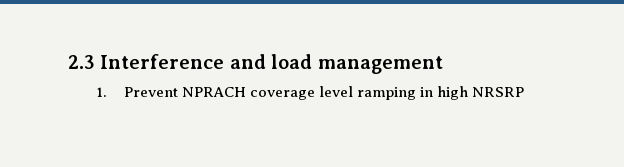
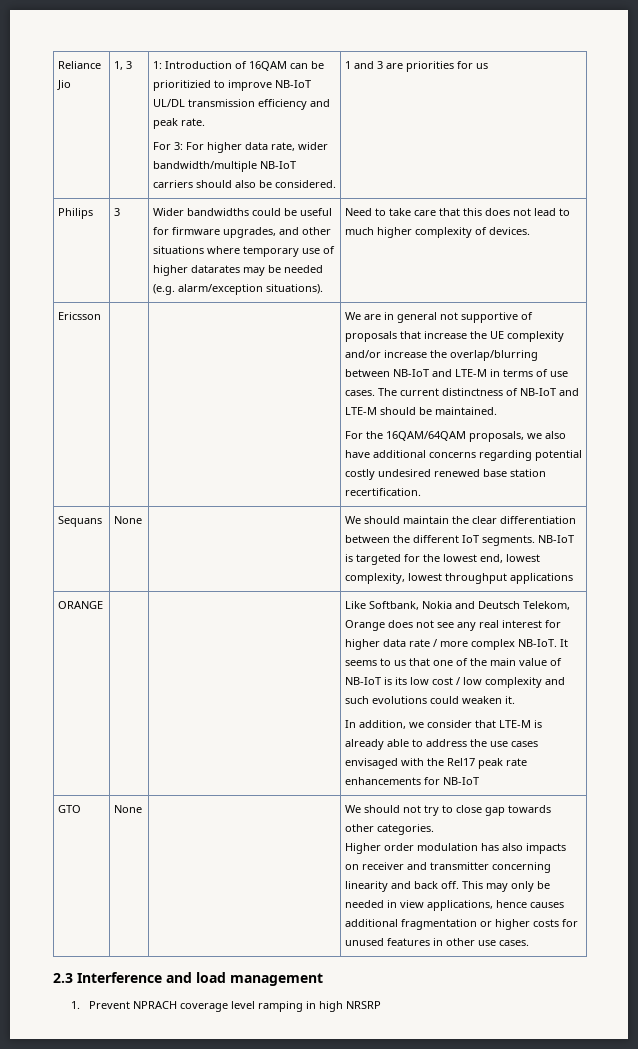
(68, 62) none -> [57,61,101,69] [56,80,71,90] [113,61,132,70] [152,61,324,71] [152,80,311,91] [152,99,330,110] [152,118,205,129] [152,142,328,153] [152,161,296,172] [152,180,336,188] [344,61,488,72] [57,208,93,219] [113,208,120,216] [152,208,332,216] [152,227,331,238] [152,246,335,257] [152,265,323,276] [152,284,323,295] [344,208,570,216] [344,227,530,238] [57,312,101,320] [344,312,533,323] [344,331,564,342] [344,350,538,361] [344,369,568,377] [344,388,579,396] [344,407,497,415] [344,431,566,442] [344,450,582,461] [344,469,546,480] [344,488,421,496] [57,516,102,527] [113,516,142,524] [344,516,576,524] [344,535,574,546] [344,554,540,565] [344,573,573,584] [57,601,103,609] [344,601,570,610] [344,620,561,631] [344,639,568,650] [344,658,562,666] [344,677,565,688] [344,696,515,704] [344,720,542,729] [344,739,538,750] [344,758,527,769] [344,777,479,785] [57,805,81,813] [113,805,142,813] [344,805,551,816] [344,824,434,835] [344,843,566,854] [344,862,551,873] [344,881,550,892] [344,900,564,911] [344,919,578,930] [344,938,529,946] Reliance Jio | 1, 3 | 1: Introduction of 16QAM can be prioritizied to improve NB-IoT UL/DL transmission efficiency and peak rate. // For 3: For higher data rate, wider bandwidth/multiple NB-IoT carriers should also be considered. | 1 and 3 are priorities for us // Philips | 3 | Wider bandwidths could be useful for firmware upgrades, and other situations where temporary use of higher datarates may be needed (e.g. alarm/exception situations). | Need to take care that this does not lead to much higher complexity of devices. // Ericsson | | | We are in general not supportive of proposals that increase the UE complexity and/or increase the overlap/blurring between NB-IoT and LTE-M in terms of use cases. The current distinctness of NB-IoT and LTE-M should be maintained. // For the 16QAM/64QAM proposals, we also have additional concerns regarding potential costly undesired renewed base station recertification. // Sequans | None | | We should maintain the clear differentiation between the different IoT segments. NB-IoT is targeted for the lowest end, lowest complexity, lowest throughput applications // ORANGE | | | Like Softbank, Nokia and Deutsch Telekom, Orange does not see any real interest for higher data rate / more complex NB-IoT. It seems to us that one of the main value of NB-IoT is its low cost / low complexity and such evolutions could weaken it. // In addition, we consider that LTE-M is already able to address the use cases envisaged with the Rel17 peak rate enhancements for NB-IoT // GTO | None | | We should not try to close gap towards other categories. // Higher order modulation has also impacts on receiver and transmitter concerning linearity and back off. This may only be needed in view applications, hence causes additional fragmentation or higher costs for unused features in other use cases. //

